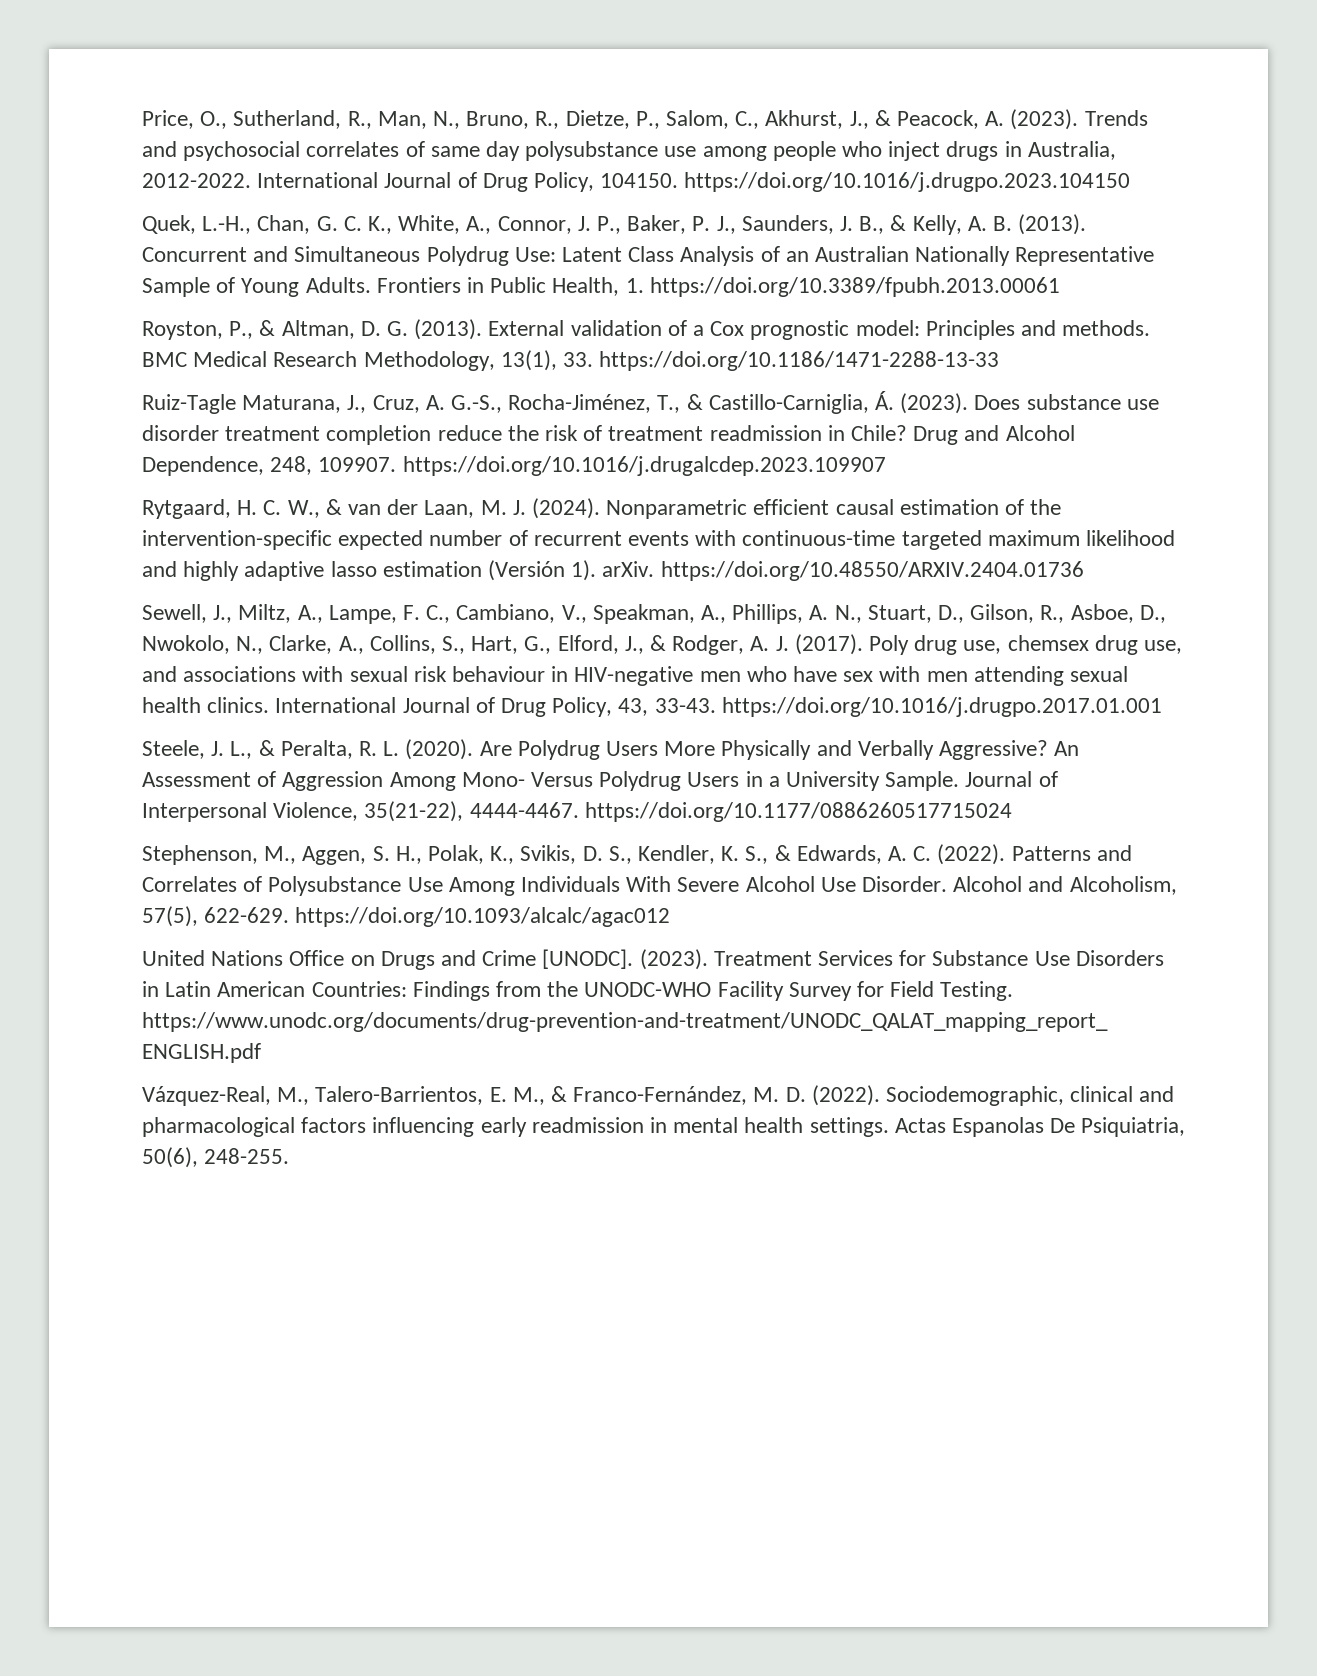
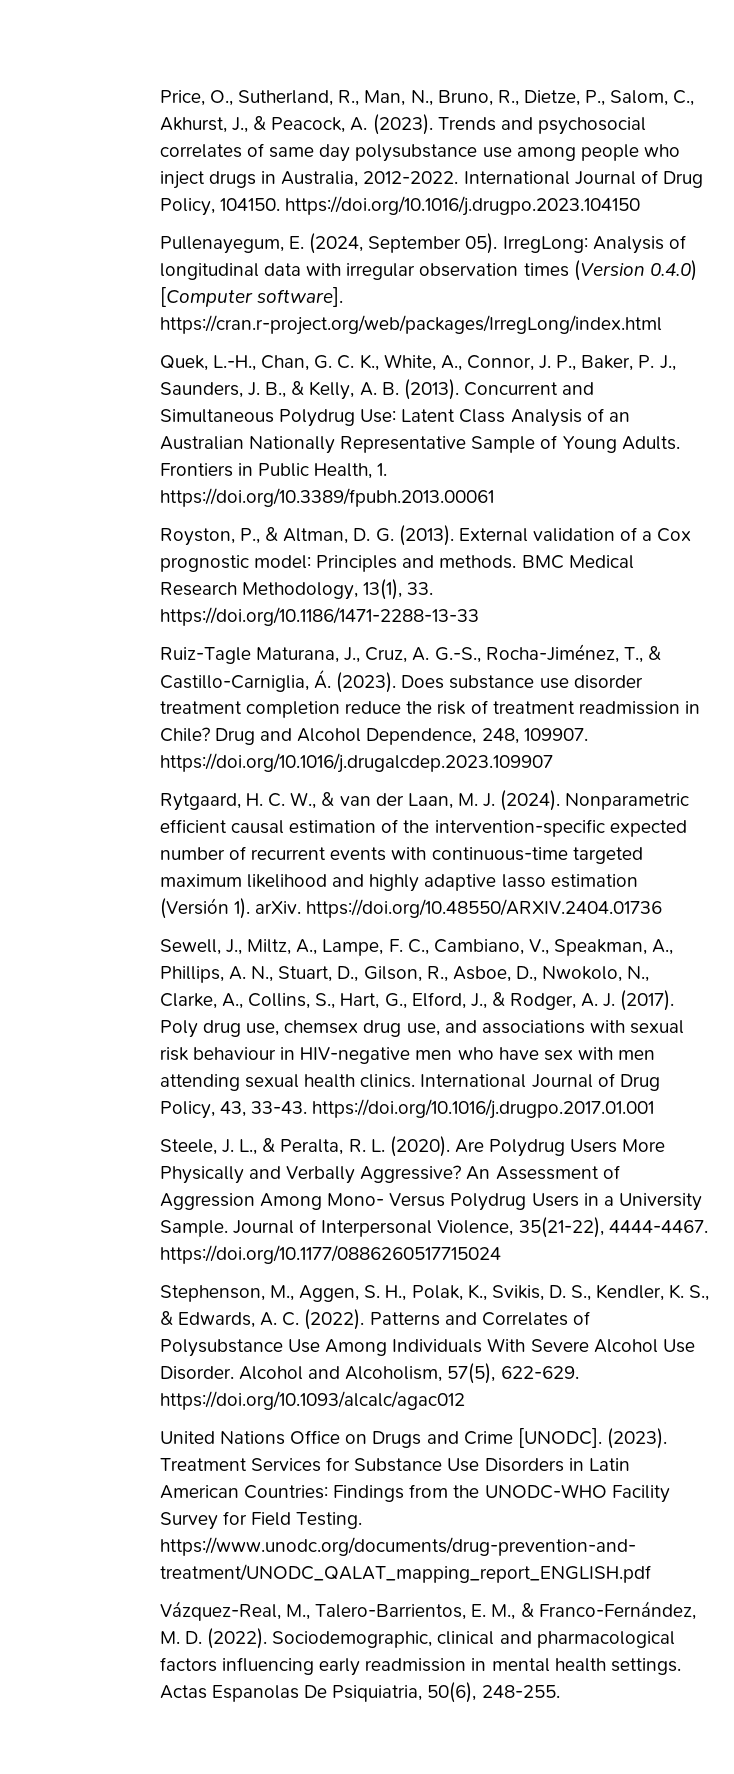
(1131, 182) none -> [159,233,686,254] [159,260,697,281] [159,287,344,307] [159,315,662,335] // Pullenayegum, E. (2024, September 05). IrregLong: Analysis of longitudinal data with irregular observation times (Version 0.4.0) [Computer software]. https://cran.r-project.org/web/packages/IrregLong/index.html

